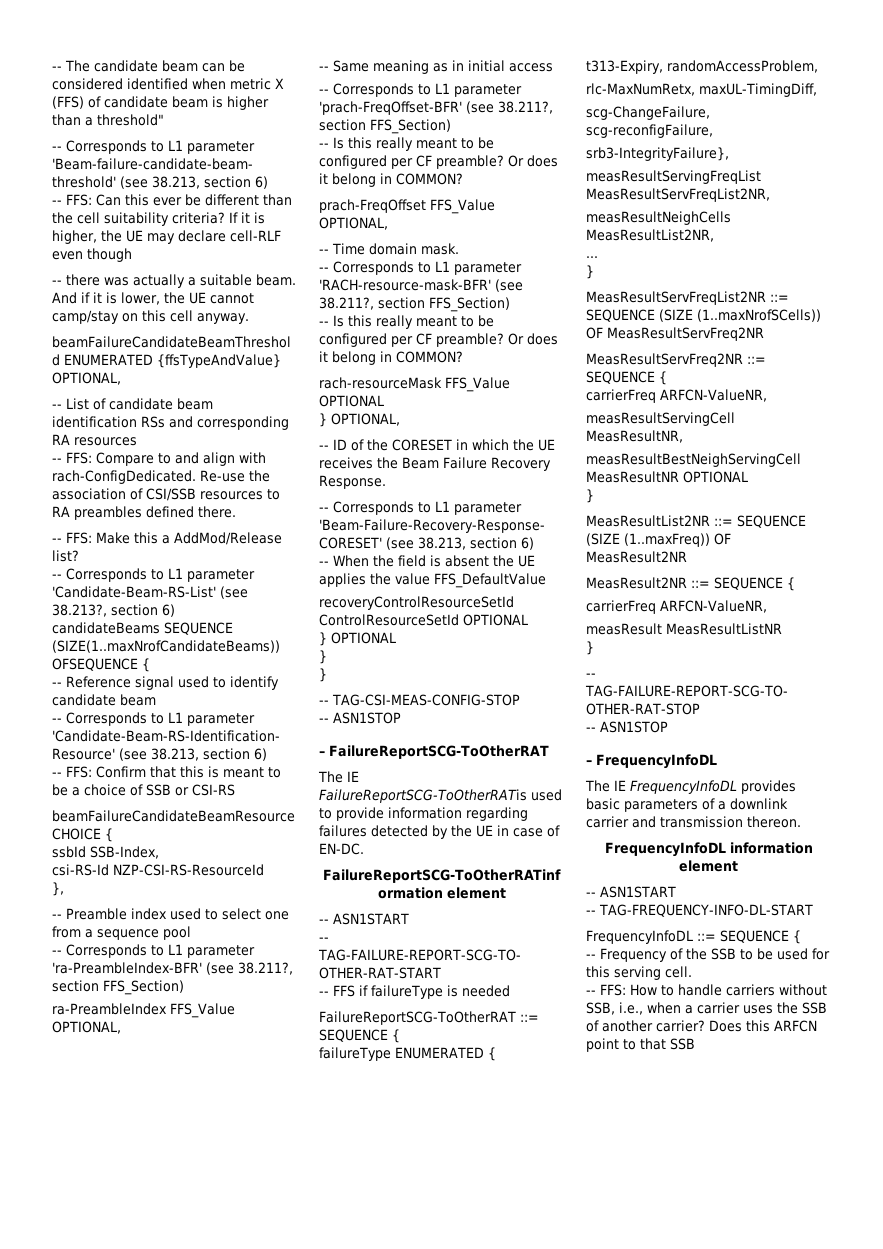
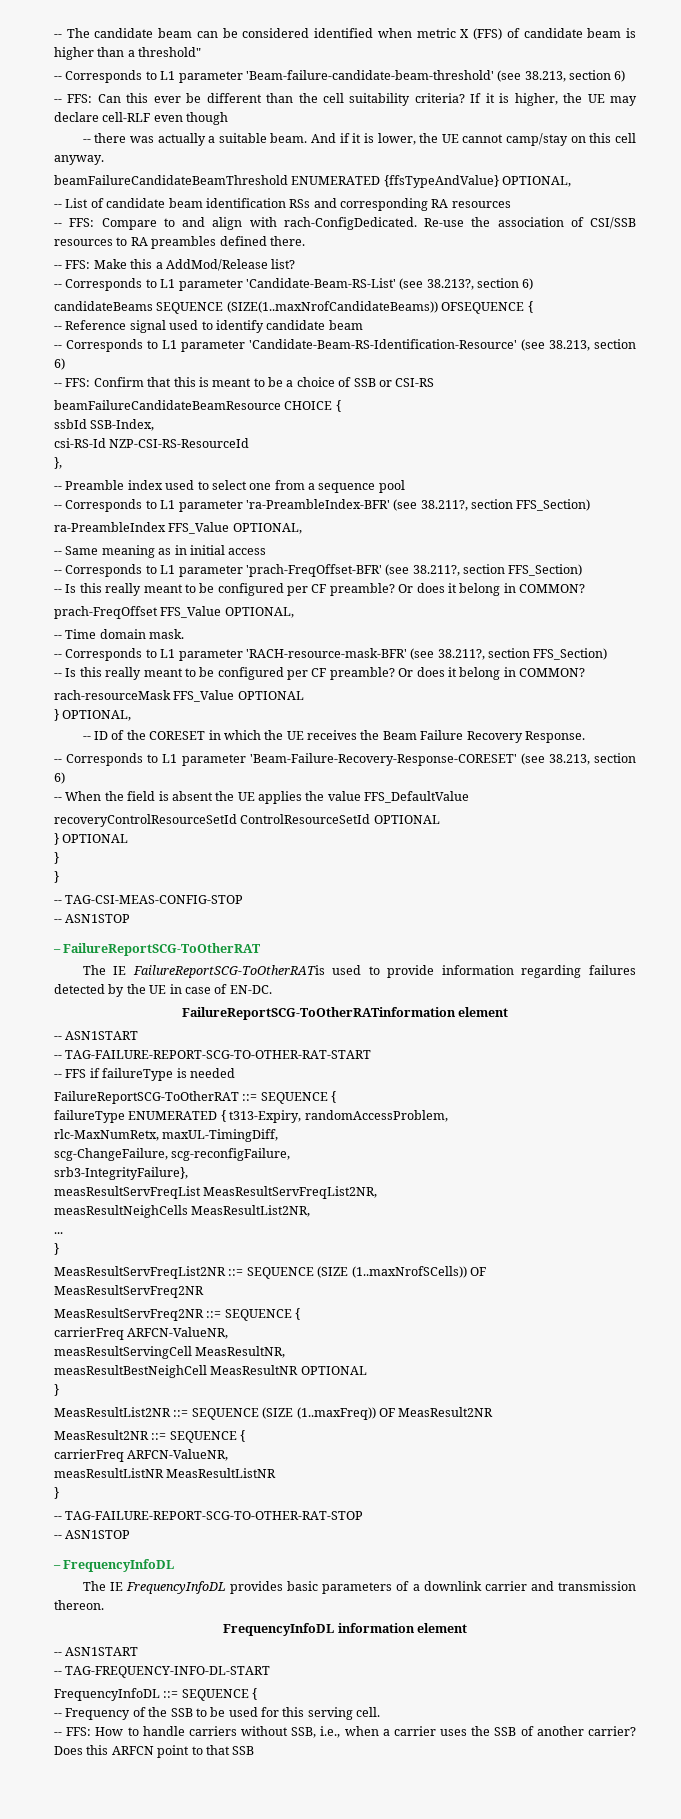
[586,170,761,184] measResultServingFreqList -> [54,1186,201,1199] measResultServFreqList
[586,453,801,467] measResultBestNeighServingCell -> [54,1365,207,1378] measResultBestNeighCell
[586,623,662,635] measResult -> [54,1468,164,1478] measResultListNR

